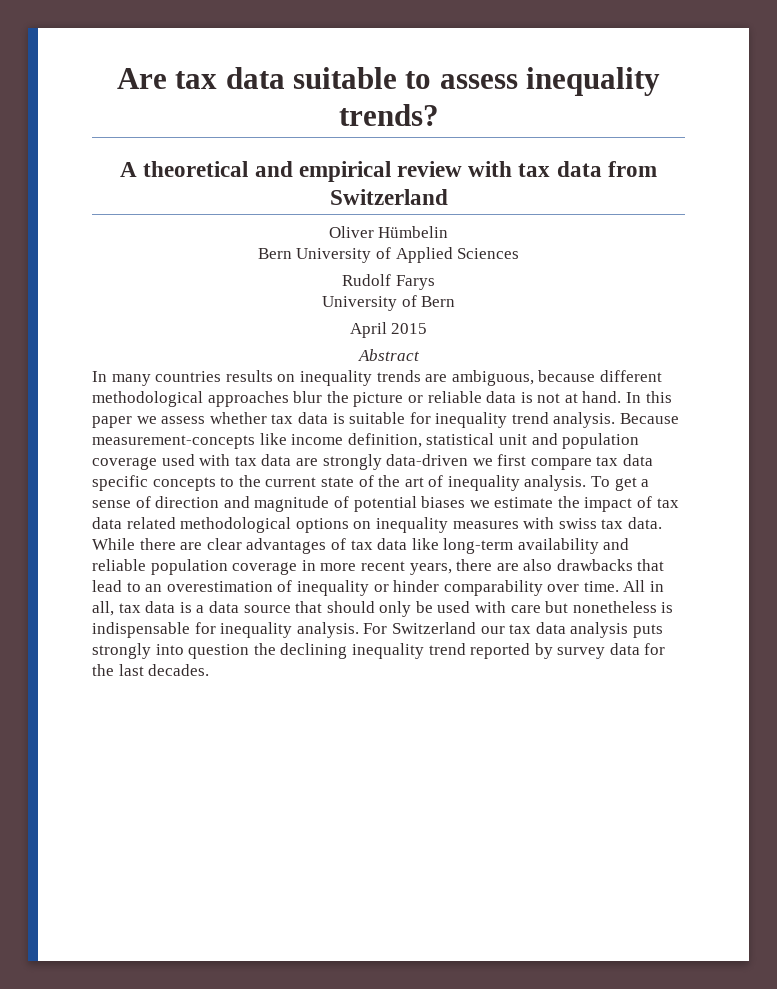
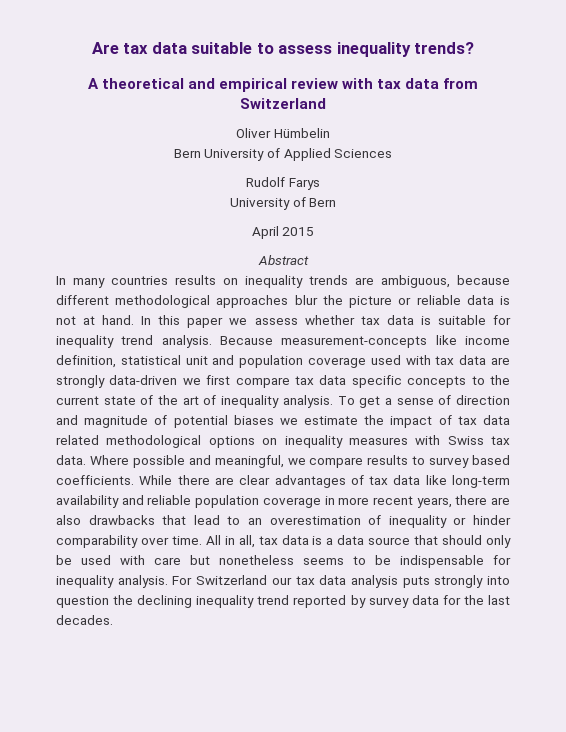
[558,518,597,529] swiss -> [447,436,484,445] Swiss
(662, 523) none -> [89,455,510,468] [56,475,134,485] Where possible and meaningful, we compare results to survey based coefficients.
[661,602,674,613] is -> [303,555,391,565] seems to be

